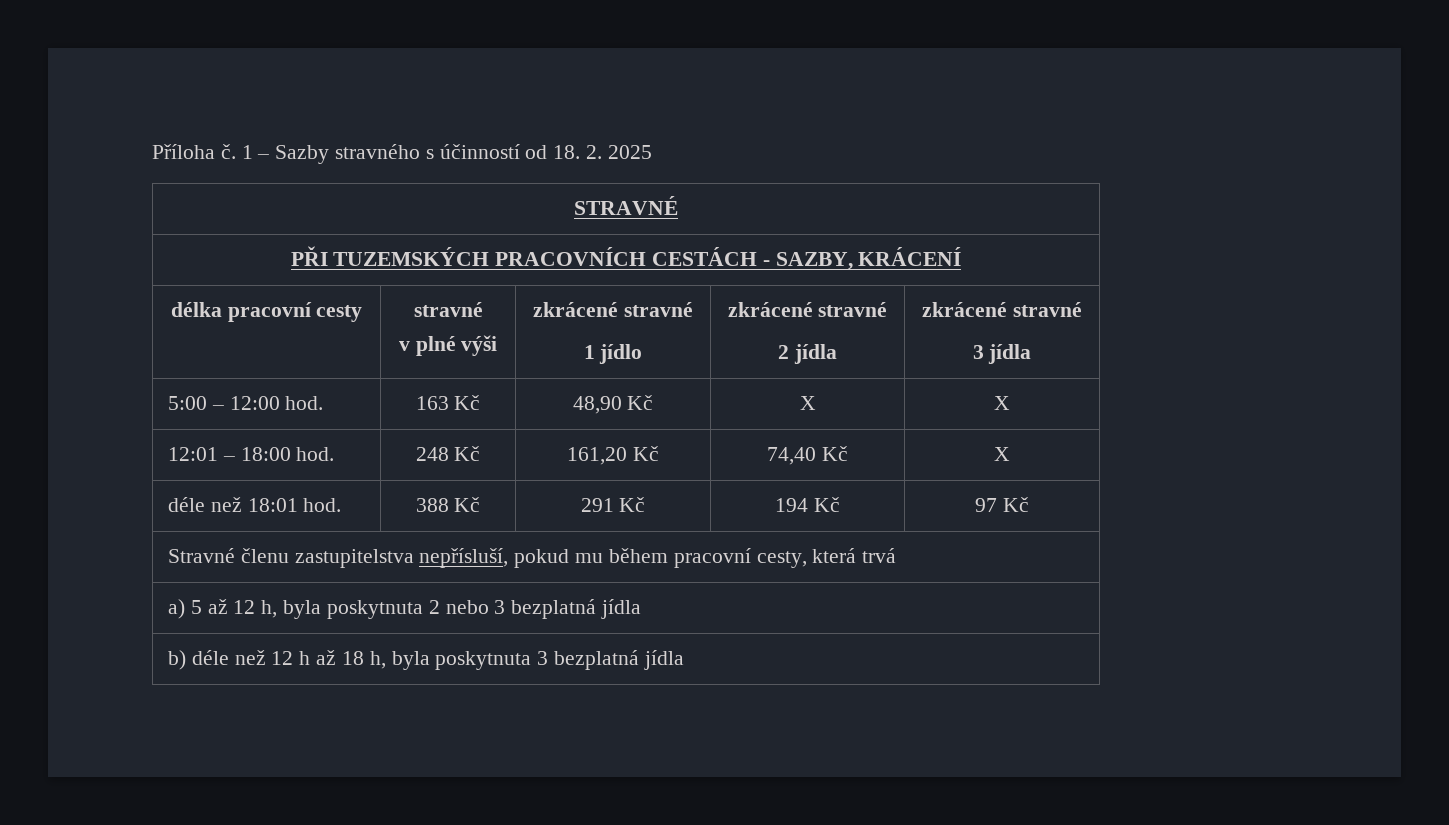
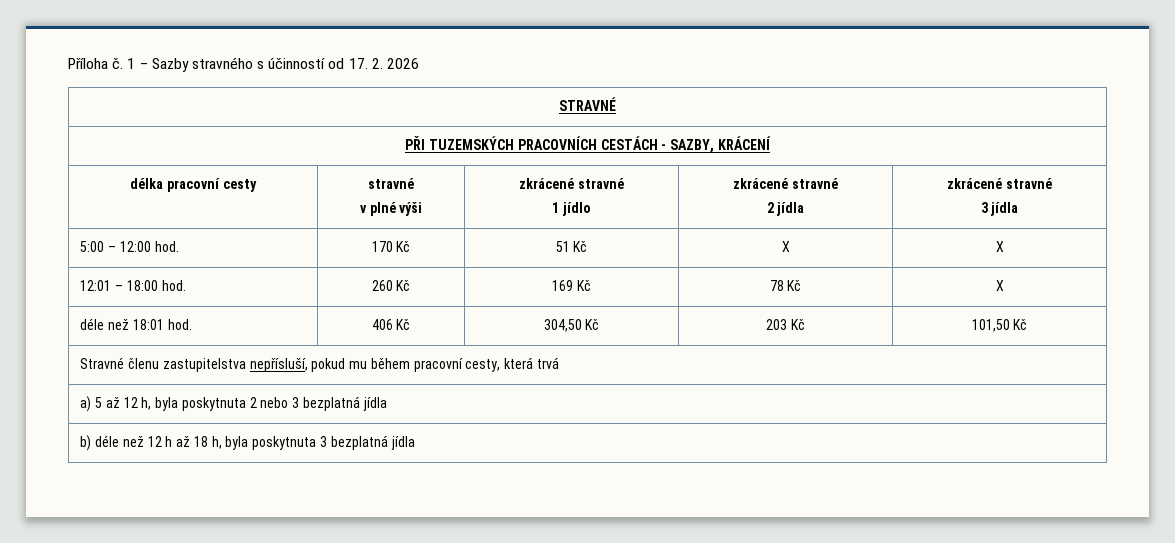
[553,145,652,159] 18. 2. 2025 -> [348,58,420,69] 17. 2. 2026
[415,395,481,410] [572,396,622,414] 163 Kč | 48,90 -> [371,241,411,252] [555,241,570,252] 170 Kč | 51
[415,446,481,461] [567,446,659,465] [767,447,817,465] 248 Kč | 161,20 Kč | 74,40 -> [371,280,411,291] [552,280,591,291] [769,280,784,291] 260 Kč | 169 Kč | 78
[415,497,481,512] [580,497,646,512] [775,497,840,512] [975,498,998,512] 388 Kč | 291 Kč | 194 Kč | 97 -> [371,319,411,330] [543,319,600,332] [766,319,805,330] [971,319,1010,332] 406 Kč | 304,50 Kč | 203 Kč | 101,50

